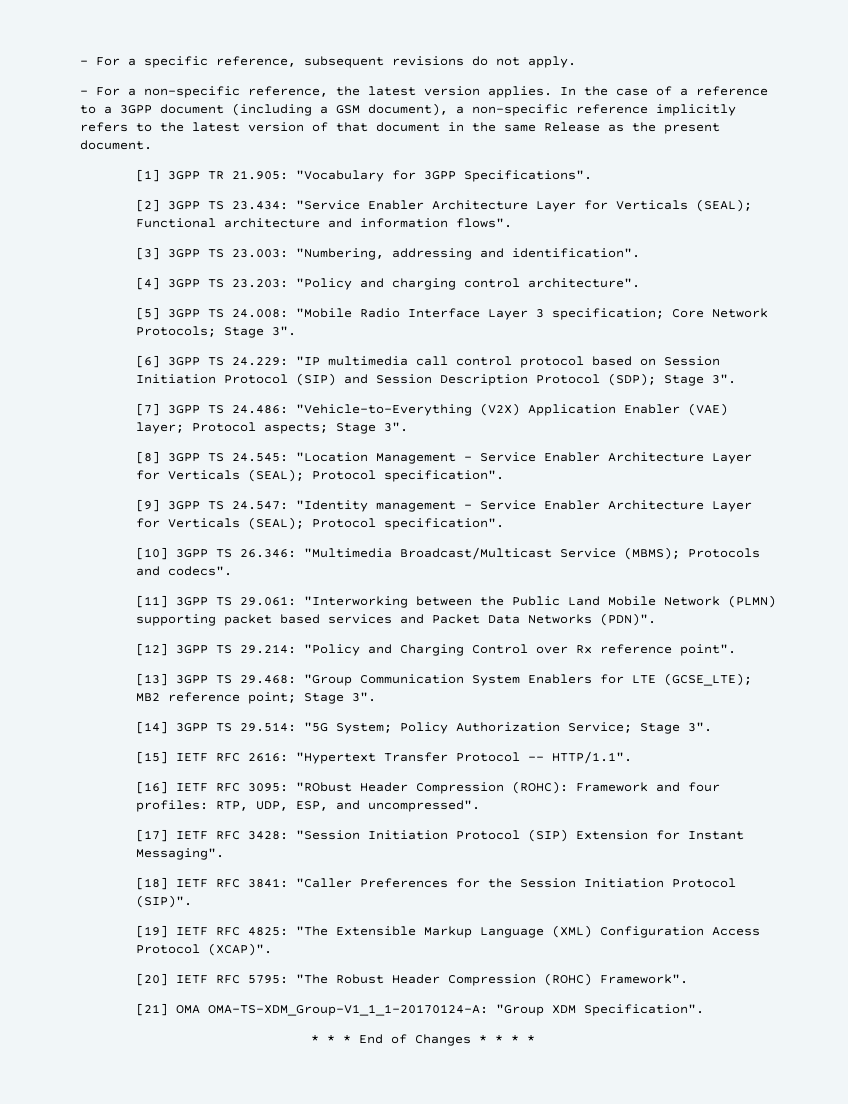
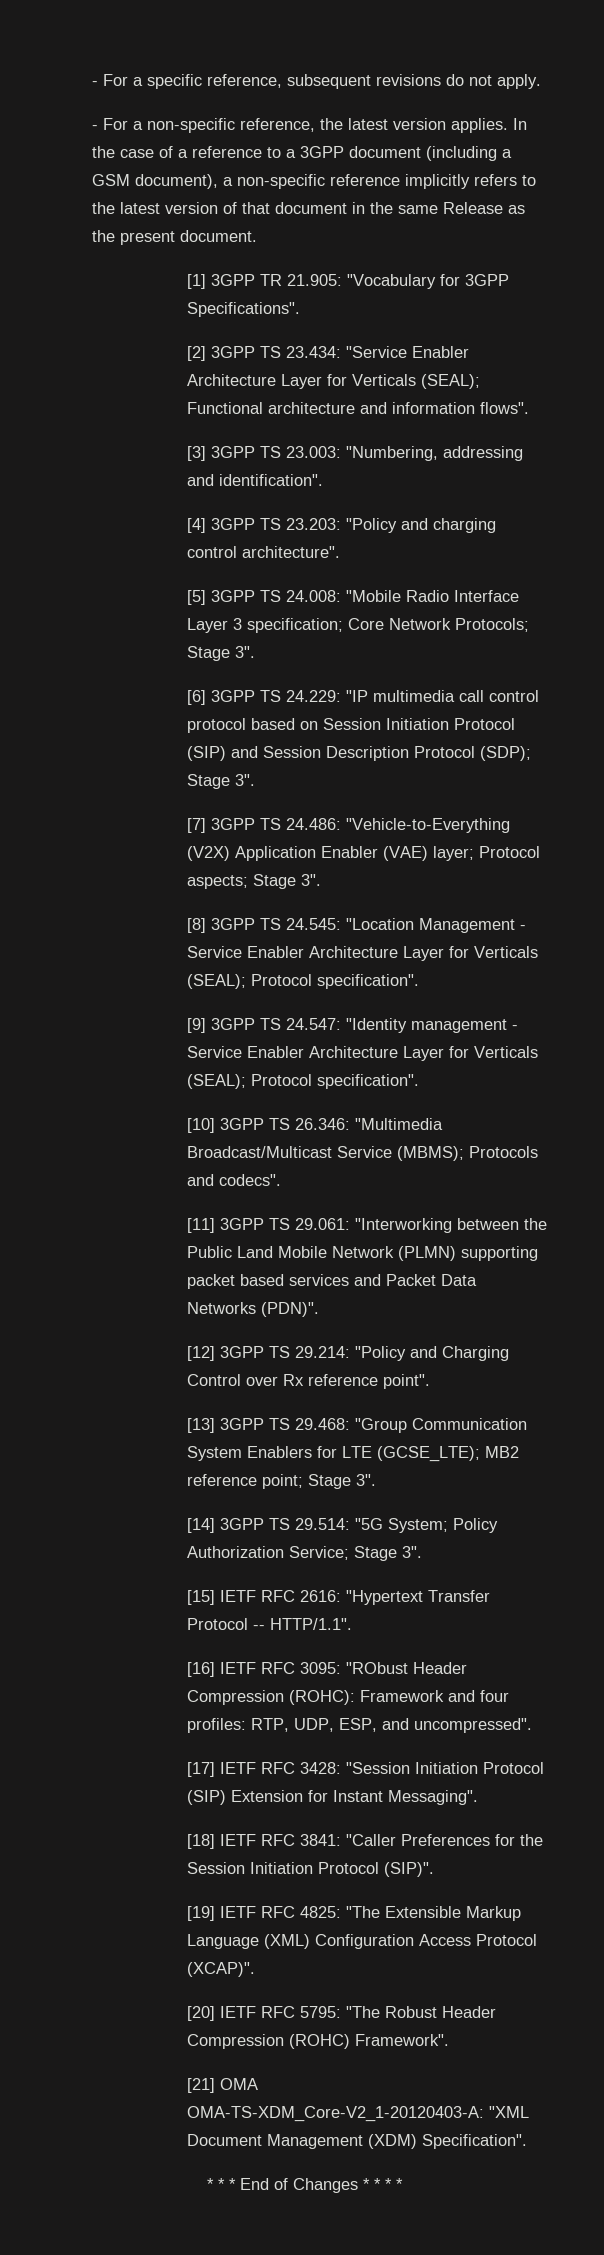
[208,1004,577,1016] OMA-TS-XDM_Group-V1_1_1-20170124-A: "Group XDM -> [186,2106,529,2122] [186,2134,417,2149] OMA-TS-XDM_Core-V2_1-20120403-A: "XML Document Management (XDM)

